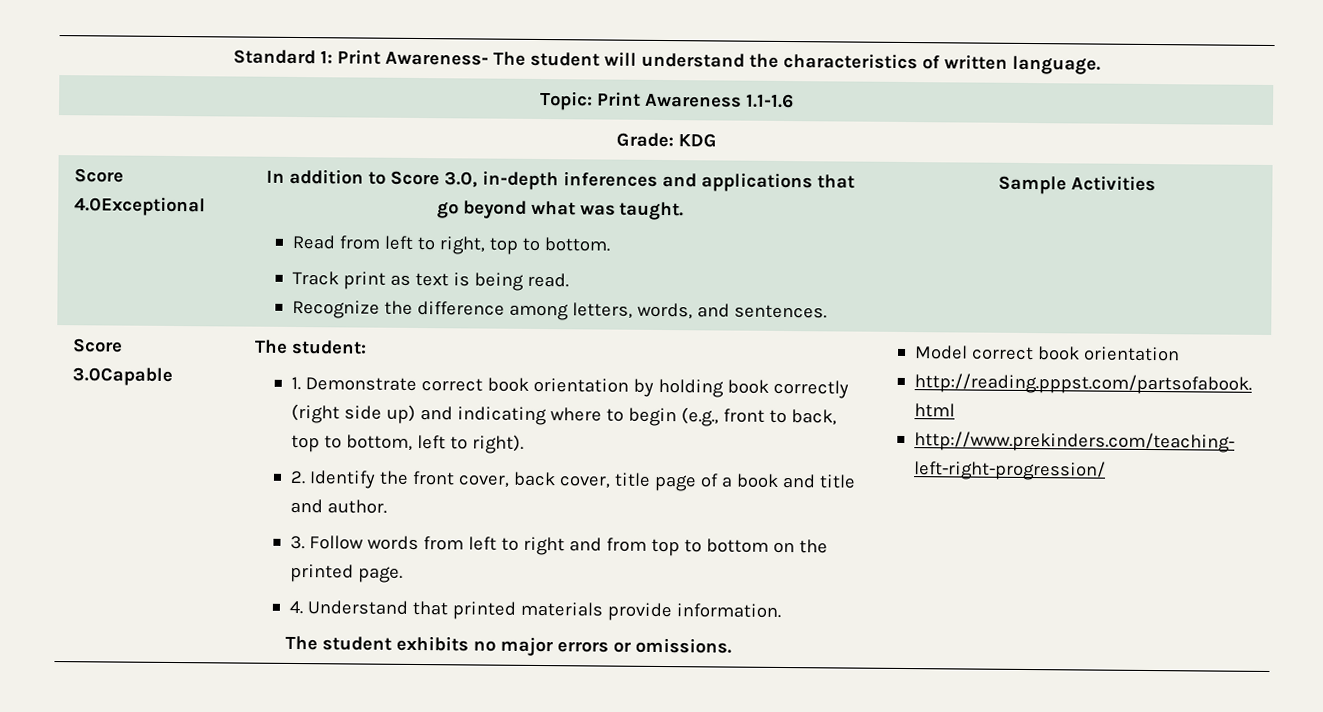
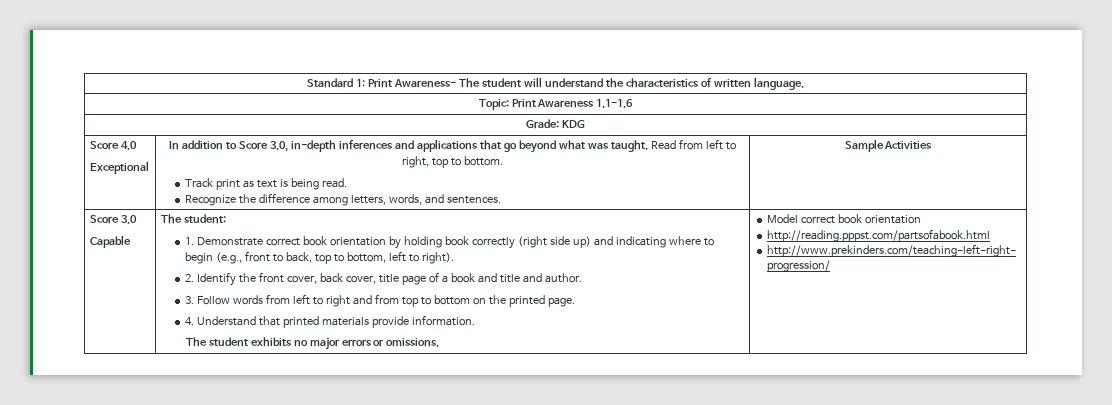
[74,196,207,217] 4.0Exceptional -> [120,141,137,150] [89,161,149,174] 4.0 // Exceptional
(685, 211) // -> (648, 146) none
[72,367,174,386] 3.0Capable -> [120,215,137,224] [89,235,131,248] 3.0 // Capable

